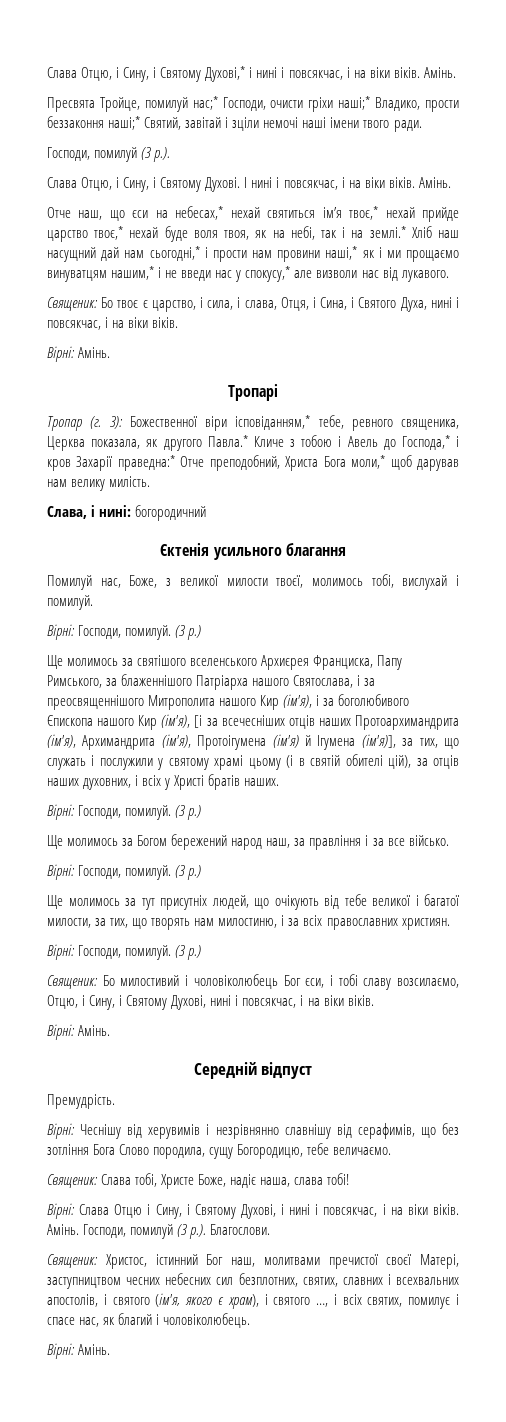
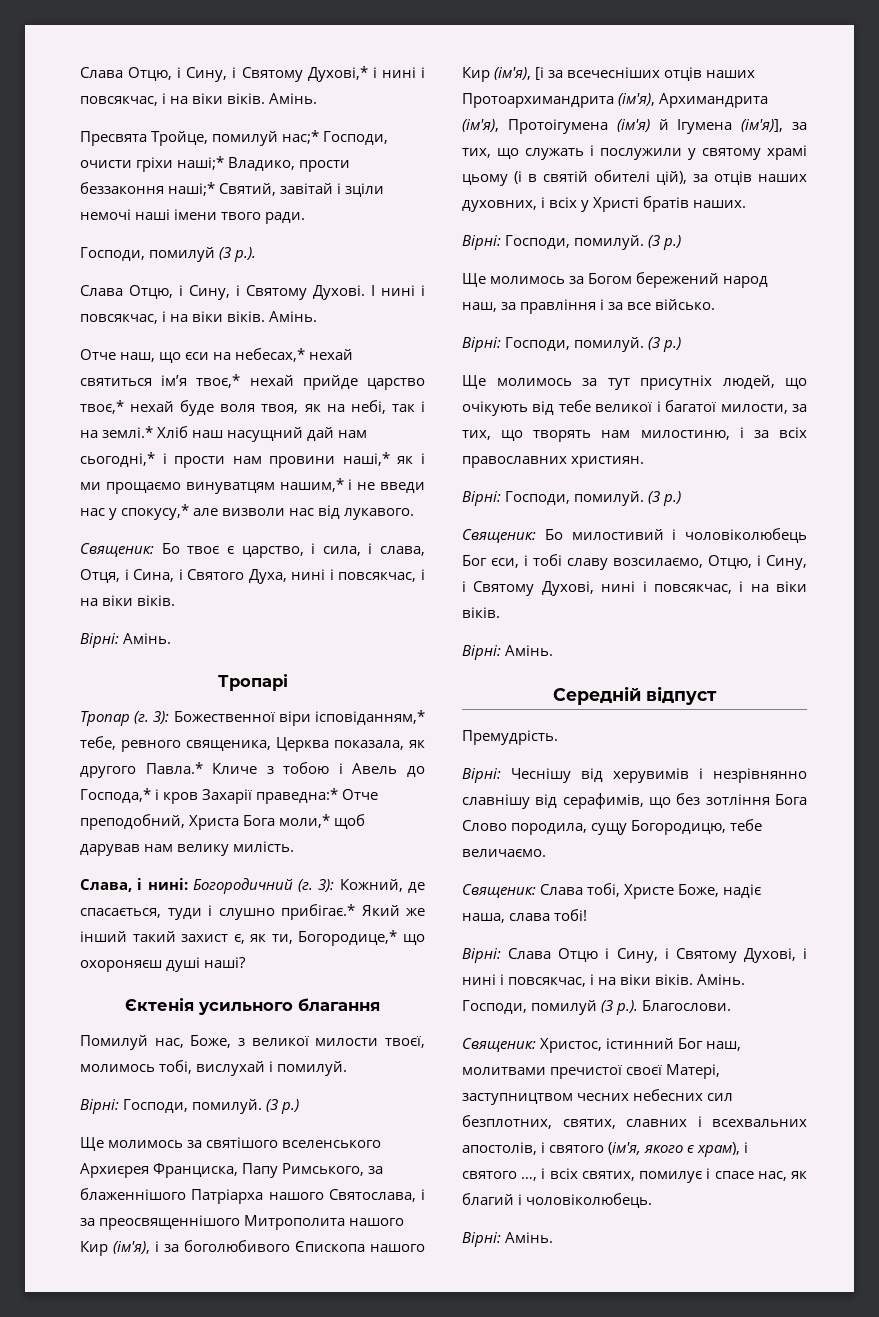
[135,505,207,521] богородичний -> [192,878,425,894] [80,904,425,920] [80,930,425,946] [80,957,247,972] Богородичний (г. 3): Кожний, де спасається, туди і слушно прибігає.* Який же інший такий захист є, як ти, Богородице,* що охороняєш душі наші?

